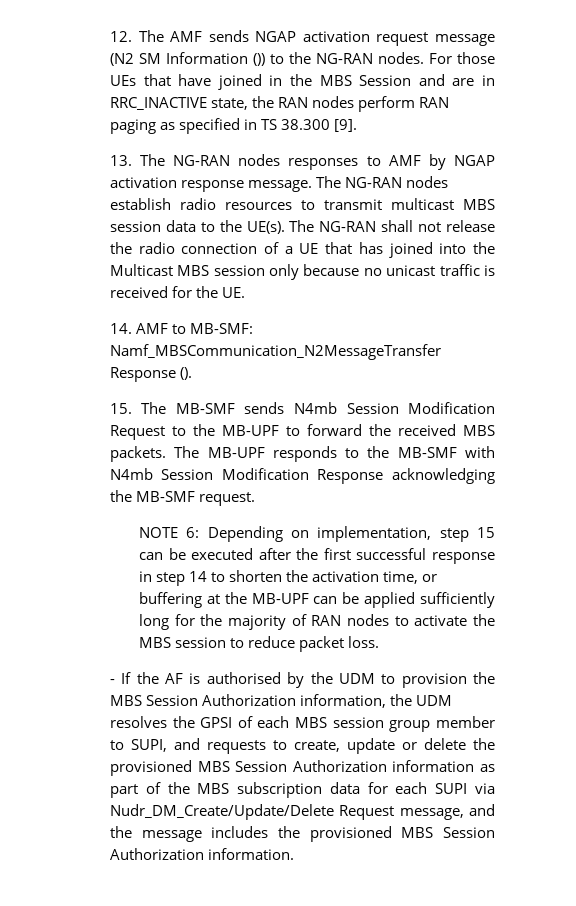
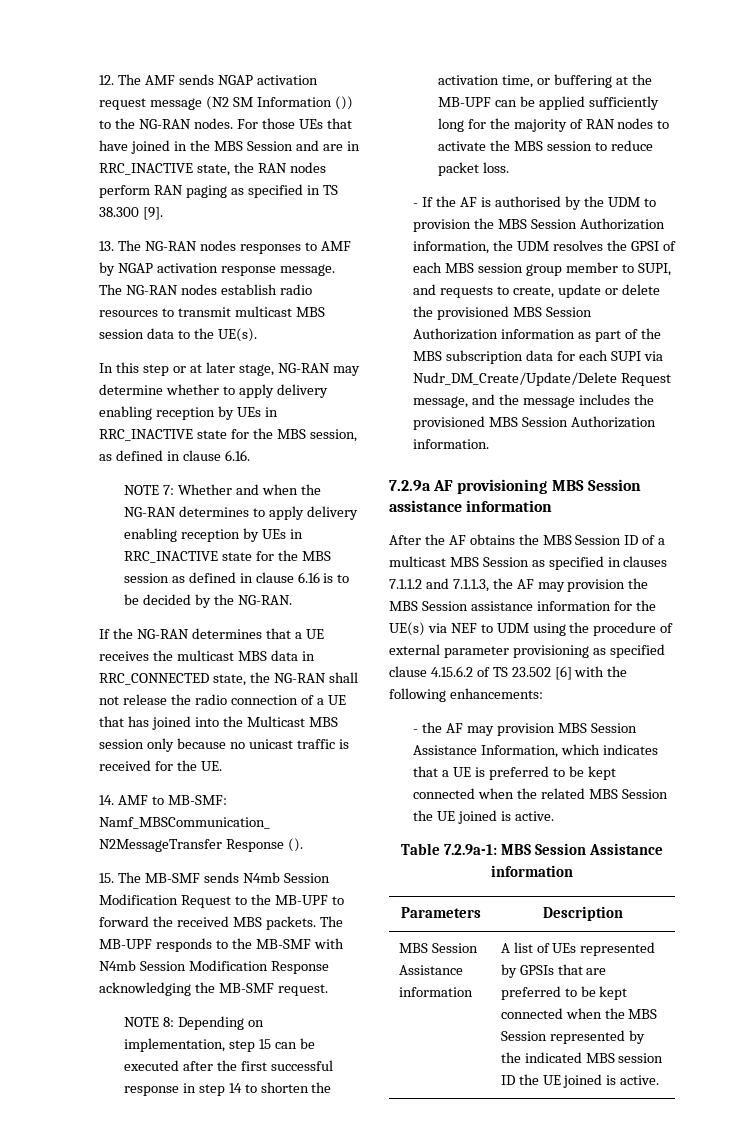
[289,220,315,232] The -> [99,362,360,376] [99,384,329,398] [99,406,279,420] [99,428,358,442] [99,450,251,461] [123,484,321,495] [123,506,358,520] [123,528,303,542] [123,550,331,563] [123,572,350,583] [123,594,292,608] [99,628,324,639] [99,650,316,661] [99,672,271,686] // In this step or at later stage, NG-RAN may determine whether to apply delivery enabling reception by UEs in RRC_INACTIVE state for the MBS session, as defined in clause 6.16. // NOTE 7: Whether and when the NG-RAN determines to apply delivery enabling reception by UEs in RRC_INACTIVE state for the MBS session as defined in clause 6.16 is to be decided by the NG-RAN. // If the NG-RAN determines that a UE receives the multicast MBS data in RRC_CONNECTED state, the
[186,527,200,538] 6: -> [162,1017,174,1027] 8:
(295, 854) none -> [389,479,641,494] [389,500,553,512] [389,534,666,545] [389,556,668,570] [389,578,649,592] [389,600,656,611] [389,622,674,636] [389,644,665,658] [389,666,628,680] [389,688,543,702] [413,722,637,736] [413,744,659,758] [413,766,616,780] [413,788,669,799] [413,810,555,824] [401,843,663,855] [491,865,573,877] [400,907,481,918] [543,906,623,921] [398,943,478,953] [398,965,463,975] [398,987,473,997] [500,942,656,956] [500,964,607,978] [500,986,628,1000] [500,1008,658,1019] [500,1030,645,1044] [500,1052,664,1063] [500,1074,660,1088] // 7.2.9a AF provisioning MBS Session assistance information // After the AF obtains the MBS Session ID of a multicast MBS Session as specified in clauses 7.1.1.2 and 7.1.1.3, the AF may provision the MBS Session assistance information for the UE(s) via NEF to UDM using the procedure of external parameter provisioning as specified clause 4.15.6.2 of TS 23.502 [6] with the following enhancements: // - the AF may provision MBS Session Assistance Information, which indicates that a UE is preferred to be kept connected when the related MBS Session the UE joined is active. // Table 7.2.9a-1: MBS Session Assistance information // Parameters | Description // MBS Session Assistance information | A list of UEs represented by GPSIs that are preferred to be kept connected when the MBS Session represented by the indicated MBS session ID the UE joined is active.

